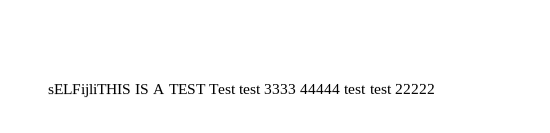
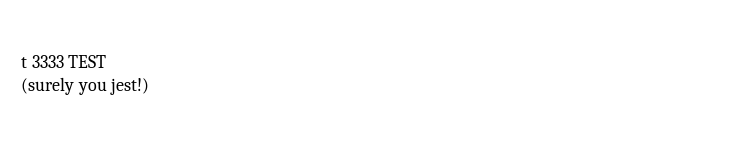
[48,83,436,98] sELFijliTHIS IS A TEST Test test 3333 44444 test test 22222 -> [21,55,107,68] [21,77,150,95] t 3333 TEST // (surely you jest!)

